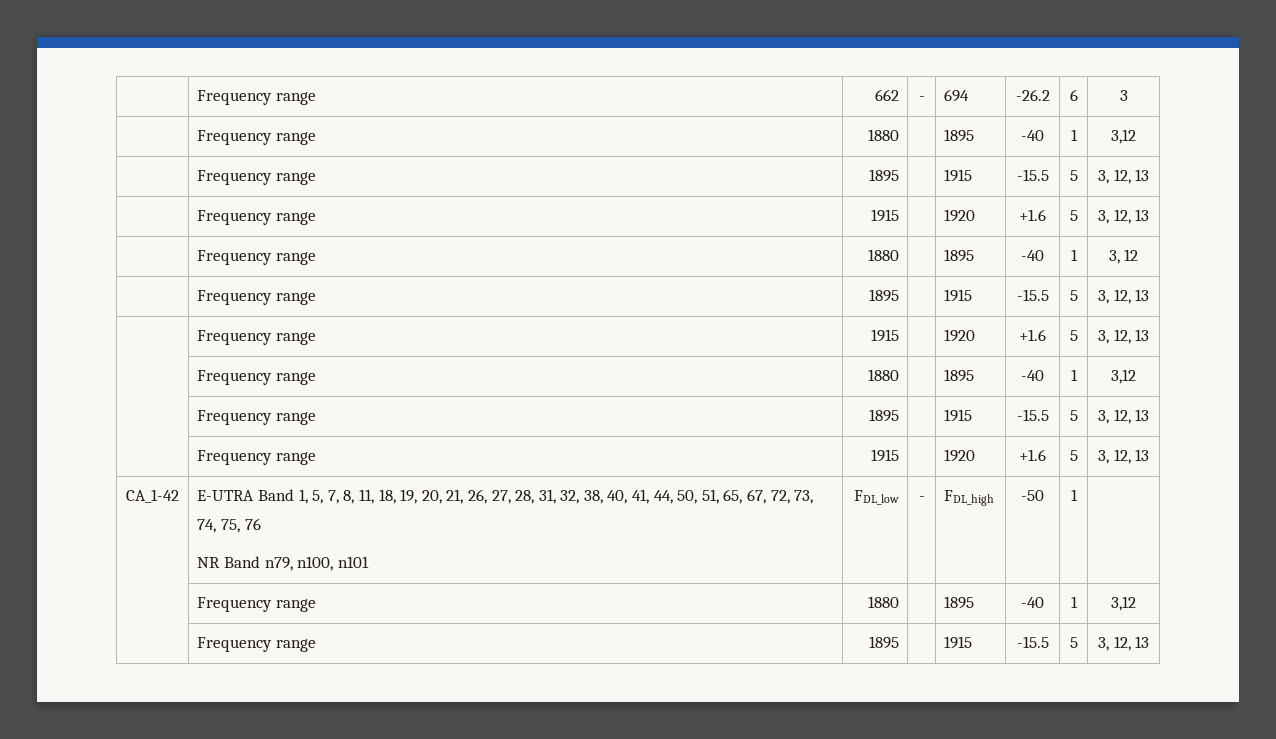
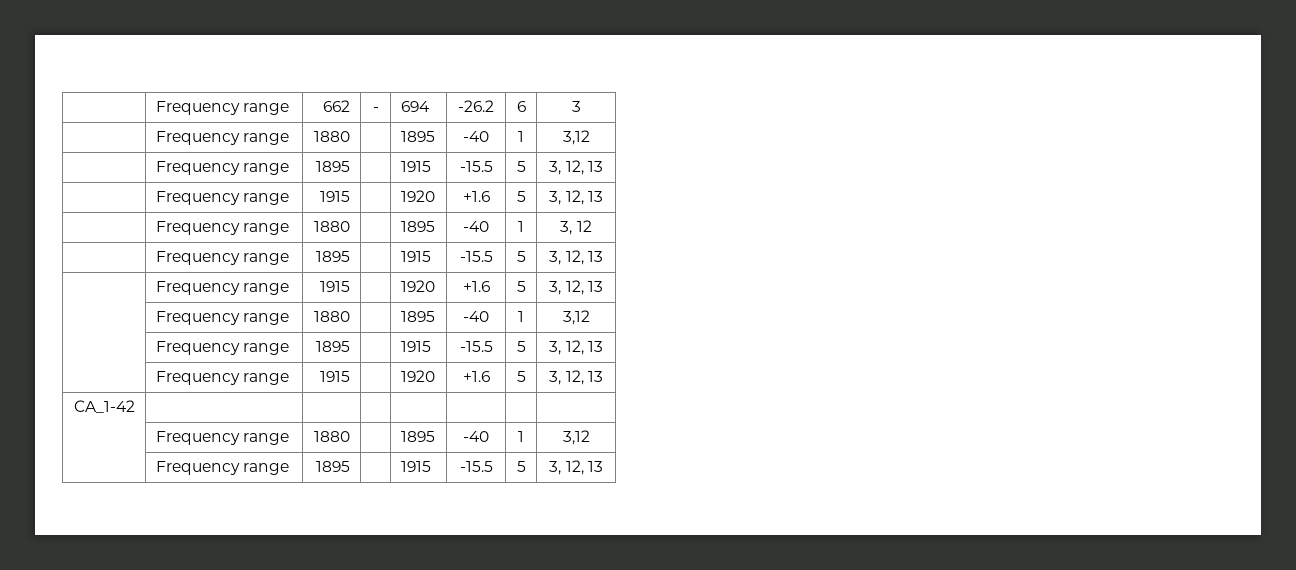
[197,489,814,504] [197,518,261,533] [197,556,369,571] [853,490,899,505] [918,496,925,501] [944,490,995,506] [1021,490,1044,501] [1070,489,1078,501] E-UTRA Band 1, 5, 7, 8, 11, 18, 19, 20, 21, 26, 27, 28, 31, 32, 38, 40, 41, 44, 50, 51, 65, 67, 72, 73, 74, 75, 76 // NR Band n79, n100, n101 | FDL_low | - | FDL_high | -50 | 1 -> (135, 406) | | | | |

